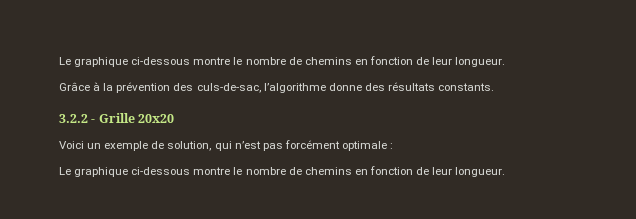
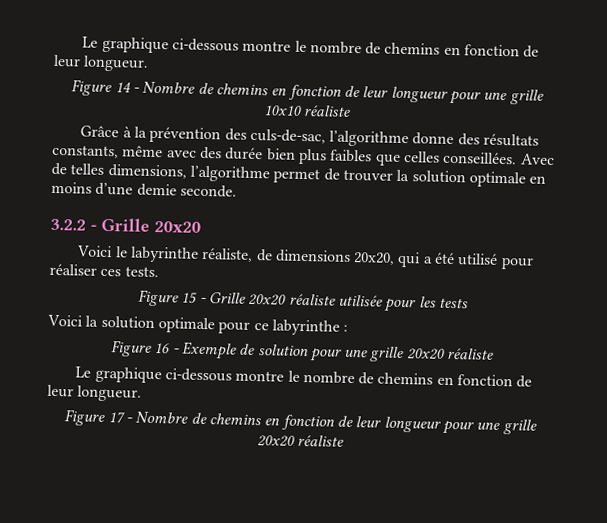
(506, 62) none -> [71,79,544,105] [262,104,352,117] // Figure 14 - Nombre de chemins en fonction de leur longueur pour une grille 10x10 réaliste
[438,83,495,91] constants. -> [52,144,555,166] [51,162,547,188] [51,181,237,198] constants, même avec des durée bien plus faibles que celles conseillées. Avec de telles dimensions, l’algorithme permet de trouver la solution optimale en moins d’une demie seconde.
[87,140,394,151] un exemple de solution, qui n’est pas forcément optimale : -> [115,246,534,270] [49,263,159,278] [138,289,469,313] [47,314,349,336] [110,340,495,363] le labyrinthe réaliste, de dimensions 20x20, qui a été utilisé pour réaliser ces tests. // Figure 15 - Grille 20x20 réaliste utilisée pour les tests // Voici la solution optimale pour ce labyrinthe : // Figure 16 - Exemple de solution pour une grille 20x20 réaliste
(506, 172) none -> [64,409,537,435] [256,434,345,447] // Figure 17 - Nombre de chemins en fonction de leur longueur pour une grille 20x20 réaliste

